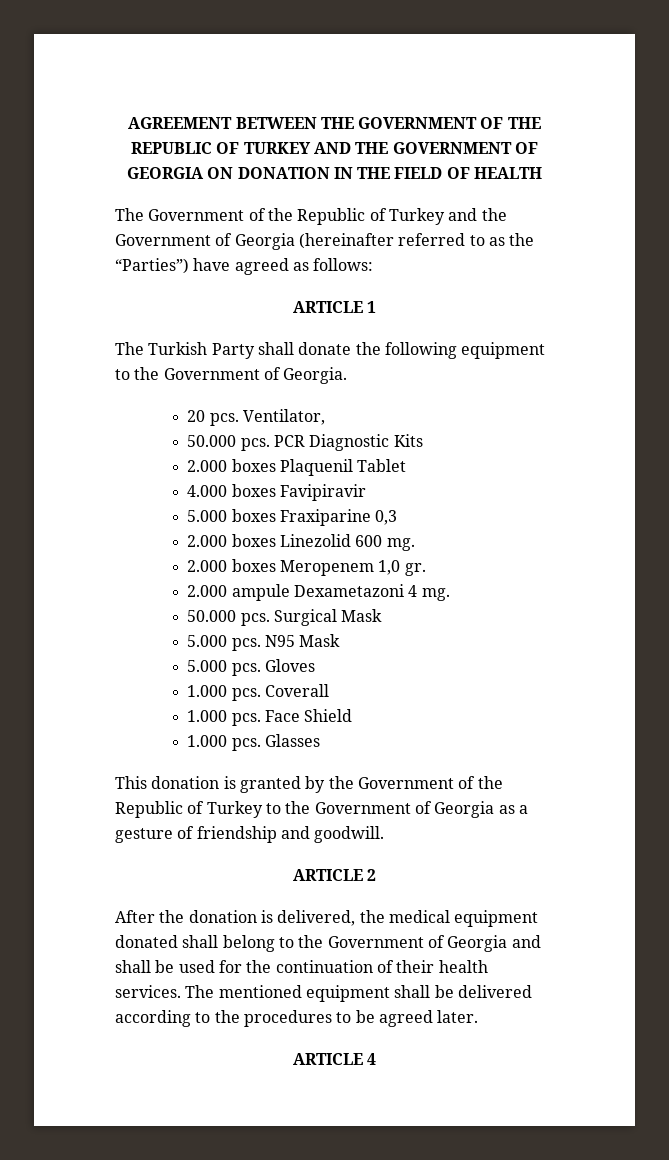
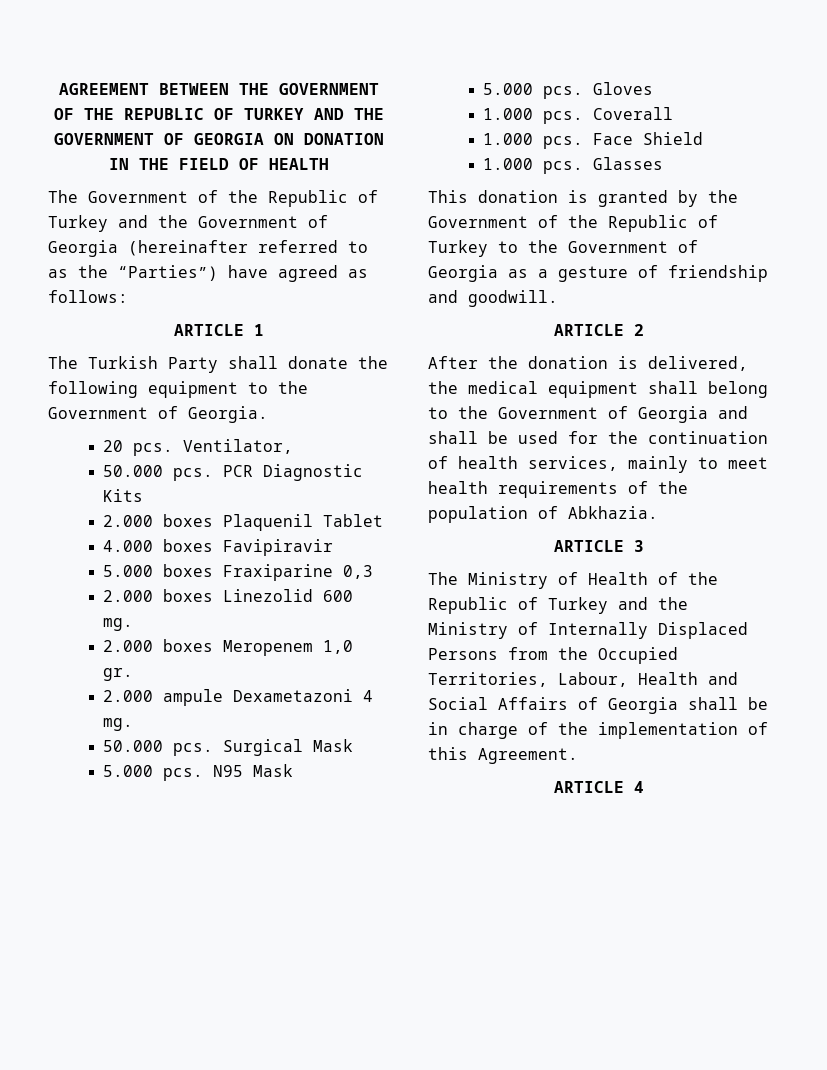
[115,935,178,948] donated -> (638, 389) none
[396,960,488,973] [115,985,532,1002] [115,1010,479,1027] their health services. The mentioned equipment shall be delivered according to the procedures to be agreed later. -> [458,456,768,473] [428,481,688,498] [428,506,658,523] [553,540,644,552] [428,572,718,589] [428,597,688,614] [428,622,748,639] [428,647,678,664] [428,672,738,687] [428,697,768,714] [428,722,768,739] [428,747,578,764] health services, mainly to meet health requirements of the population of Abkhazia. // ARTICLE 3 // The Ministry of Health of the Republic of Turkey and the Ministry of Internally Displaced Persons from the Occupied Territories, Labour, Health and Social Affairs of Georgia shall be in charge of the implementation of this Agreement.

